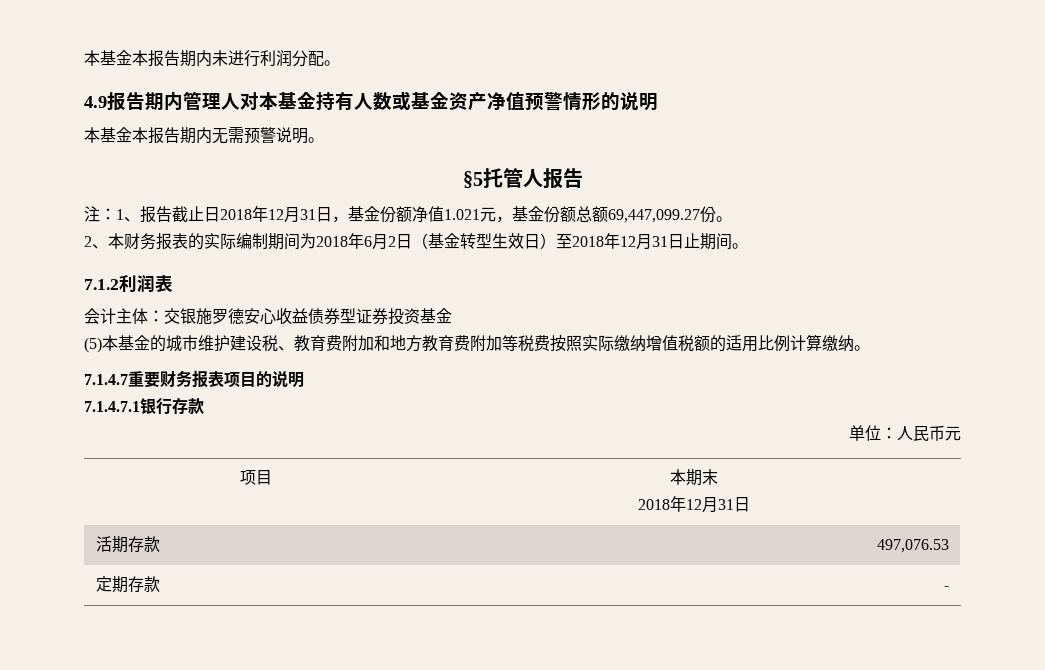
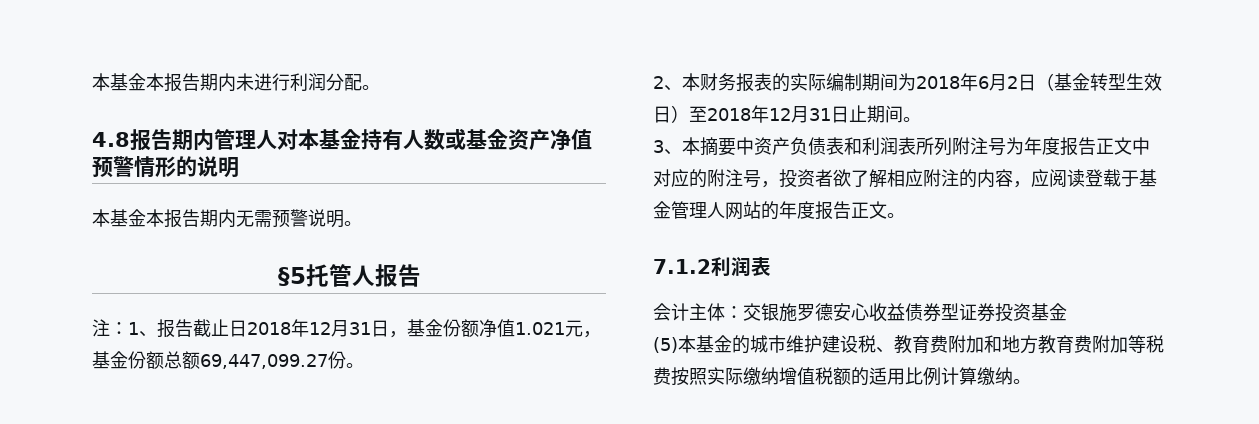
[84,96,107,108] 4.9 -> [92,132,130,147] 4.8
(748, 246) none -> [653,137,1150,156] [653,169,1157,188] [653,201,905,220] // 3、本摘要中资产负债表和利润表所列附注号为年度报告正文中对应的附注号，投资者欲了解相应附注的内容，应阅读登载于基金管理人网站的年度报告正文。
[84,370,304,388] [84,398,204,415] [849,425,961,442] [239,470,272,485] [669,469,718,486] [637,496,750,513] [95,536,160,553] [877,539,950,553] [95,576,160,593] [944,586,950,590] // 7.1.4.7重要财务报表项目的说明 // 7.1.4.7.1银行存款 // 单位：人民币元 // 项目 | 本期末 // 2018年12月31日 // 活期存款 | 497,076.53 // 定期存款 | - -> (1031, 381) none

